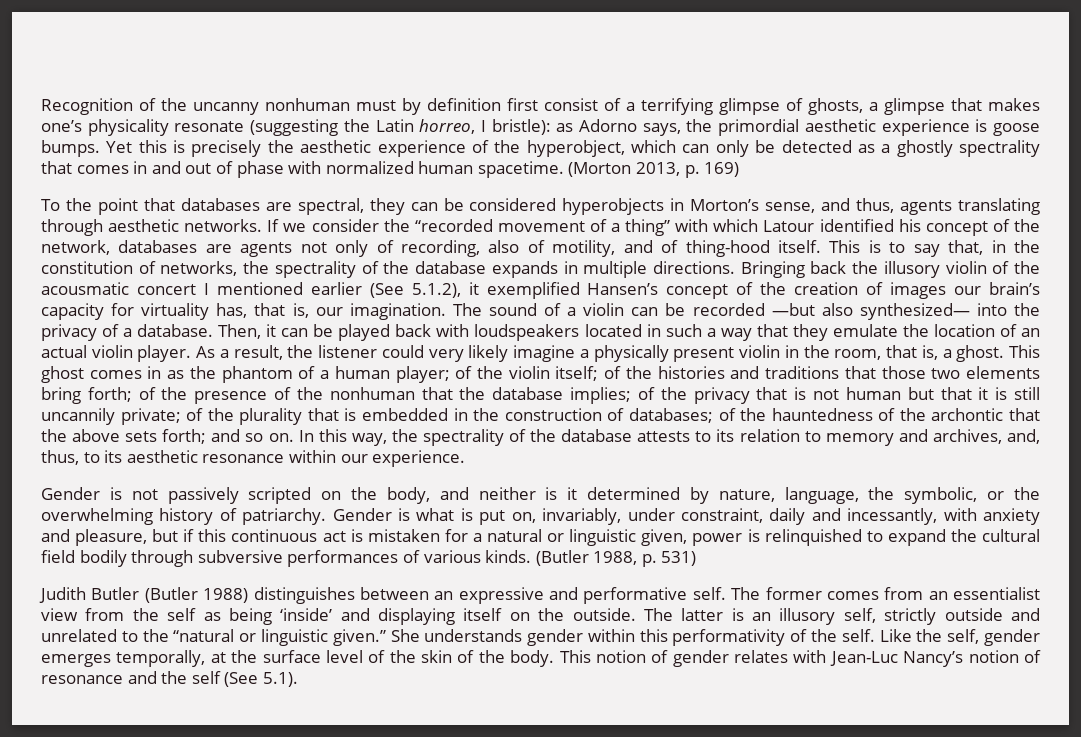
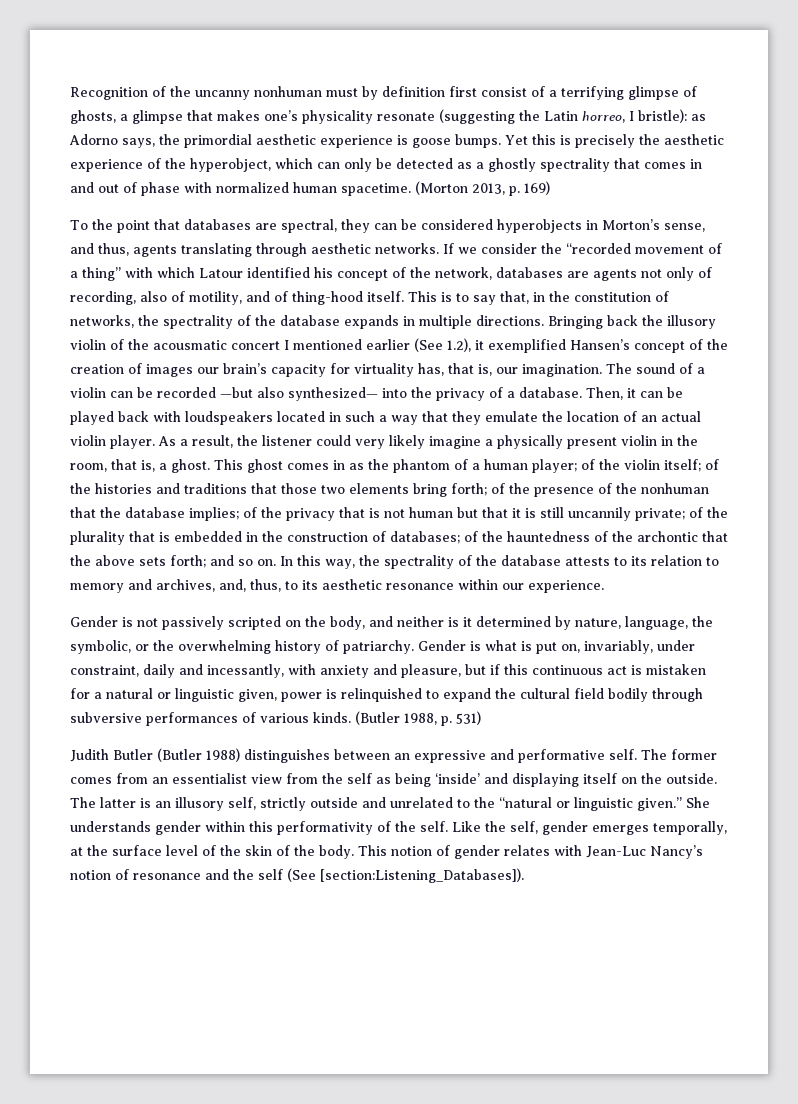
[411,283,461,298] 5.1.2), -> [447,338,471,352] 1.2),
[262,672,298,687] 5.1). -> [320,868,524,883] [section:Listening_Databases]).

